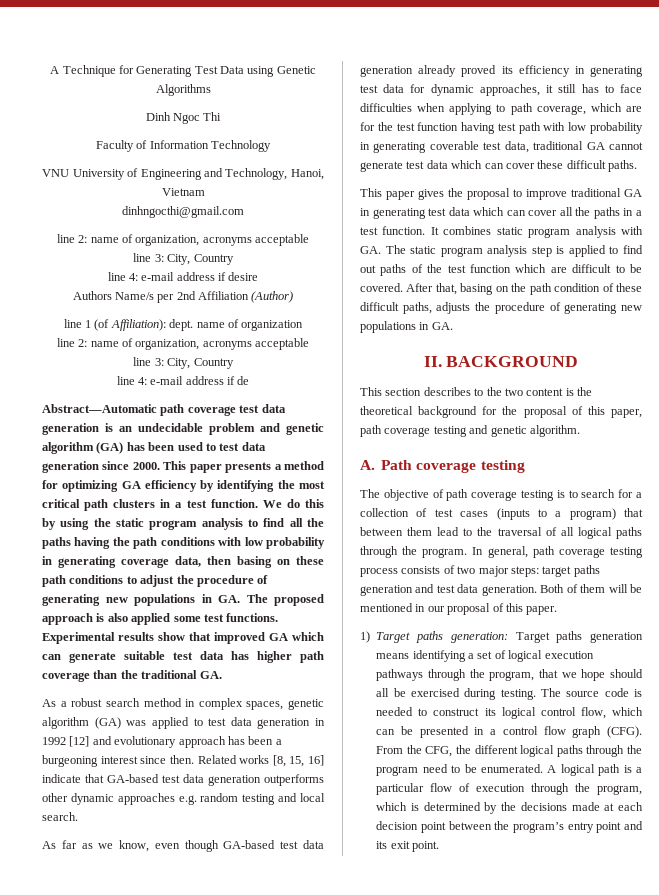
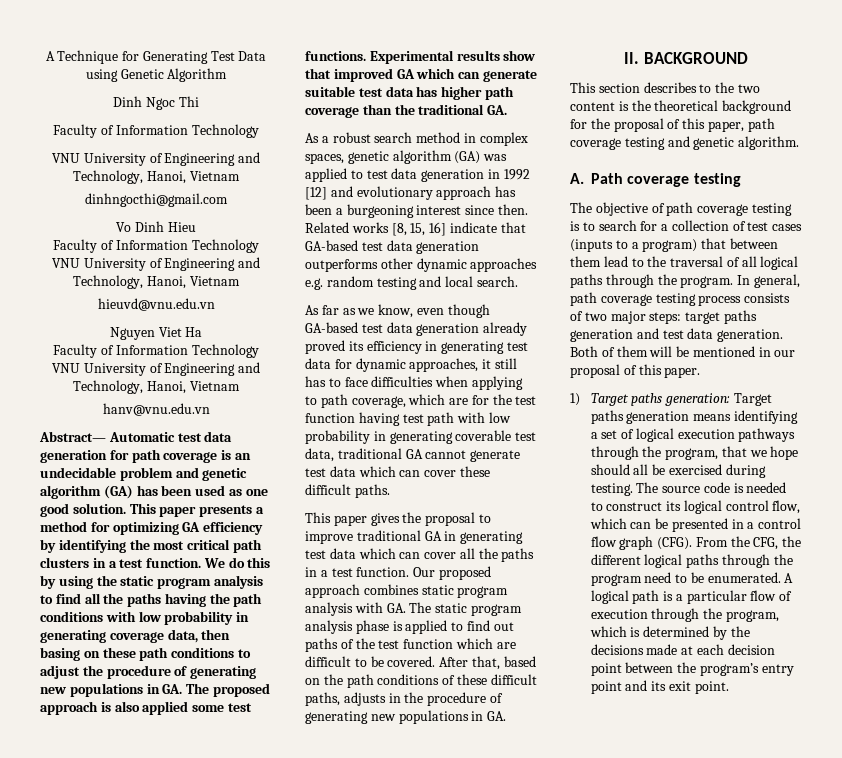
[155,84,211,96] Algorithms -> [167,68,228,82] Algorithm
[56,234,310,246] [133,253,234,265] [107,272,259,281] [72,291,294,303] [63,319,304,331] [56,338,310,350] [133,357,234,369] [116,376,250,385] [42,404,286,416] [42,423,99,435] line 2: name of organization, acronyms acceptable // line 3: City, Country // line 4: e-mail address if desire // Authors Name/s per 2nd Affiliation (Author) // line 1 (of Affiliation): dept. name of organization // line 2: name of organization, acronyms acceptable // line 3: City, Country // line 4: e-mail address if de // Abstract—Automatic path coverage test data generation -> [116,221,196,232] [53,239,259,253] [51,257,261,271] [73,275,240,289] [97,298,215,311] [109,327,203,340] [53,344,259,358] [51,362,261,376] [73,380,240,394] [102,403,210,416] [39,431,233,442] [40,449,218,463] Vo Dinh Hieu // Faculty of Information Technology VNU University of Engineering and Technology, Hanoi, Vietnam // hieuvd@vnu.edu.vn // Nguyen Viet Ha // Faculty of Information Technology VNU University of Engineering and Technology, Hanoi, Vietnam // hanv@vnu.edu.vn // Abstract— Automatic test data generation for path coverage
[205,442,266,451] [42,461,160,473] to test data generation since 2000. -> [228,489,268,496] [40,503,126,517] as one good solution.
[430,227,439,235] It -> [413,566,491,580] [305,584,360,598] Our proposed approach
[531,246,552,257] step -> [355,620,389,634] phase
[460,283,494,295] basing -> [503,656,536,667] based
[554,283,601,292] condition -> [377,674,440,685] conditions
(471, 308) none -> [388,693,401,703] in

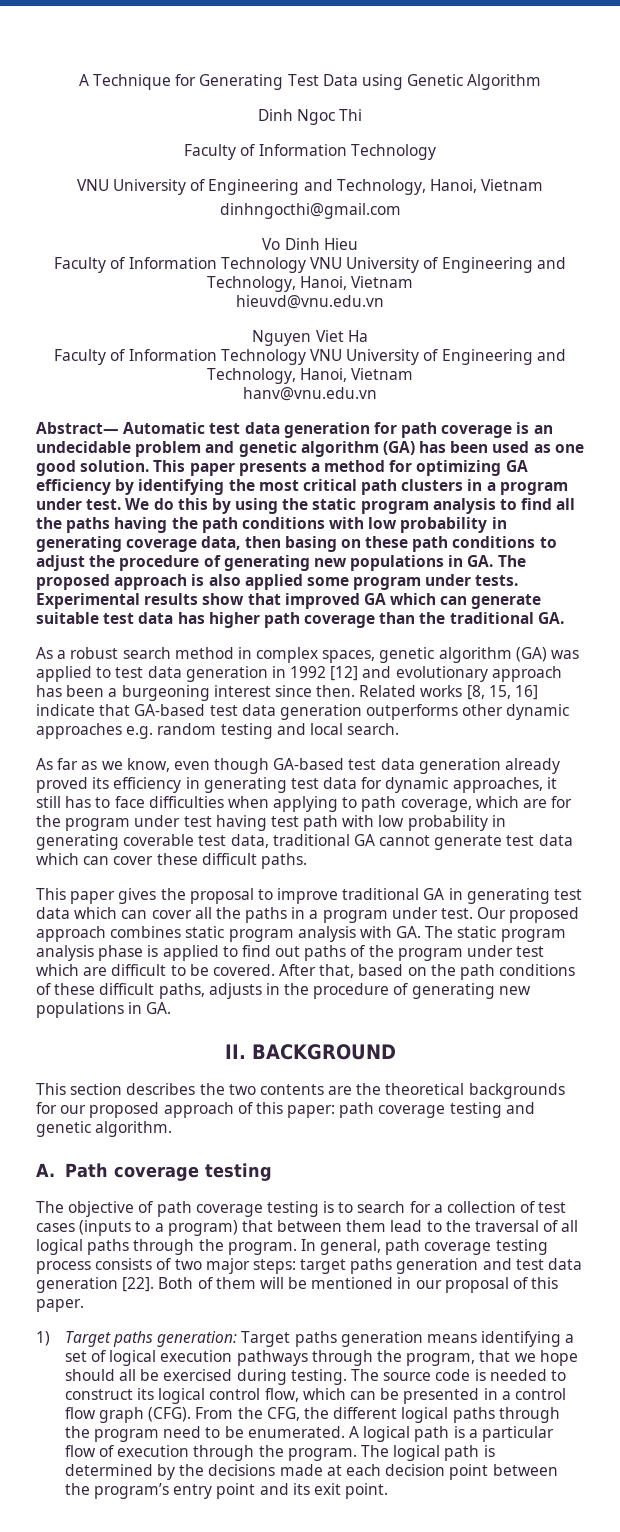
[119,558,202,568] test function. -> [499,482,568,495] [36,498,122,510] program under test.
[227,703,252,712] [305,51,366,61] test functions. -> [353,574,519,590] program under tests.
[515,396,537,405] [305,413,355,423] test function -> [65,815,212,831] program under test
[331,567,410,577] test function. -> [322,907,474,923] program under test.
[378,639,454,649] test function -> [397,945,545,961] program under test
[699,84,712,93] to -> (196, 1089) none
[570,100,792,114] [570,118,744,132] content is the theoretical background for the proposal of this paper, -> [259,1083,565,1099] [36,1102,336,1118] contents are the theoretical backgrounds for our proposed approach of this paper:
[717,329,784,342] generation. -> [36,1277,155,1293] generation [22].
[725,610,779,622] [589,626,627,637] program, which -> [287,1445,480,1461] program. The logical path

